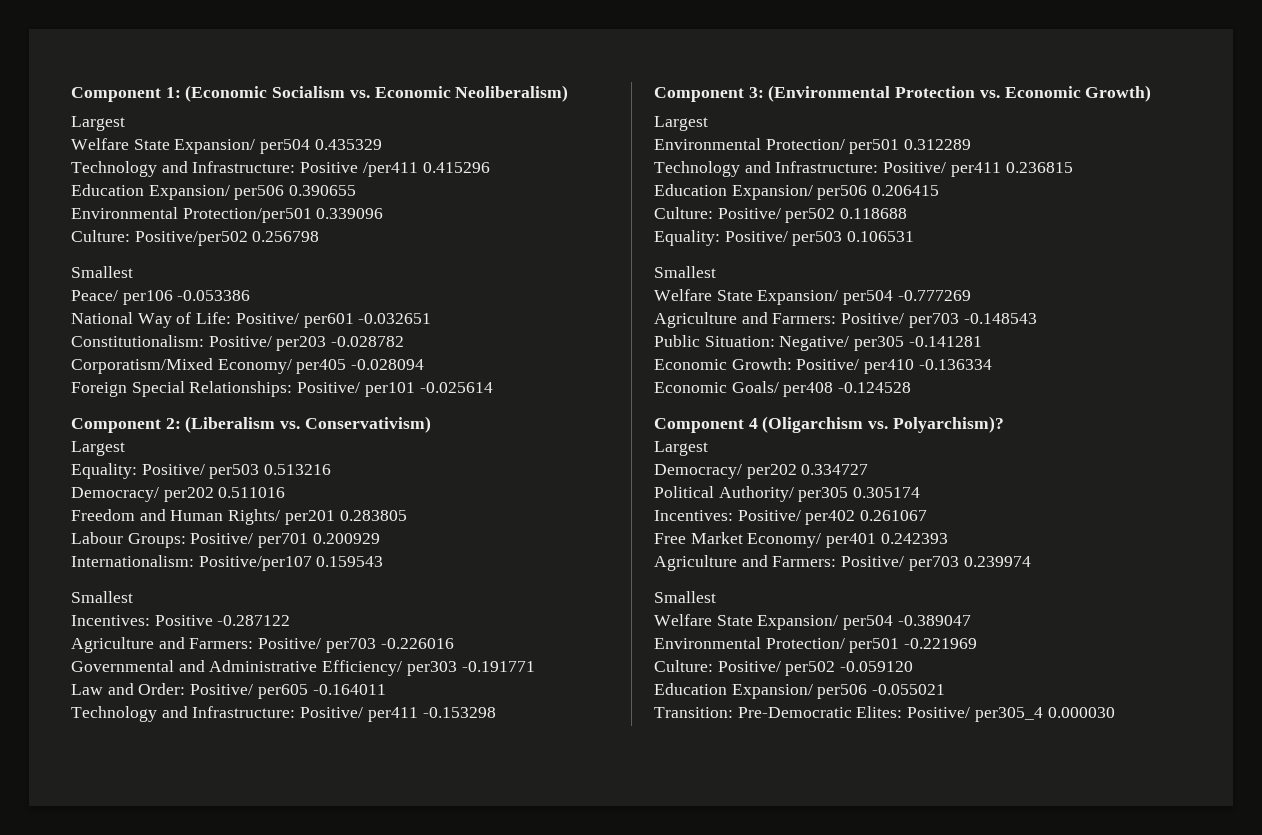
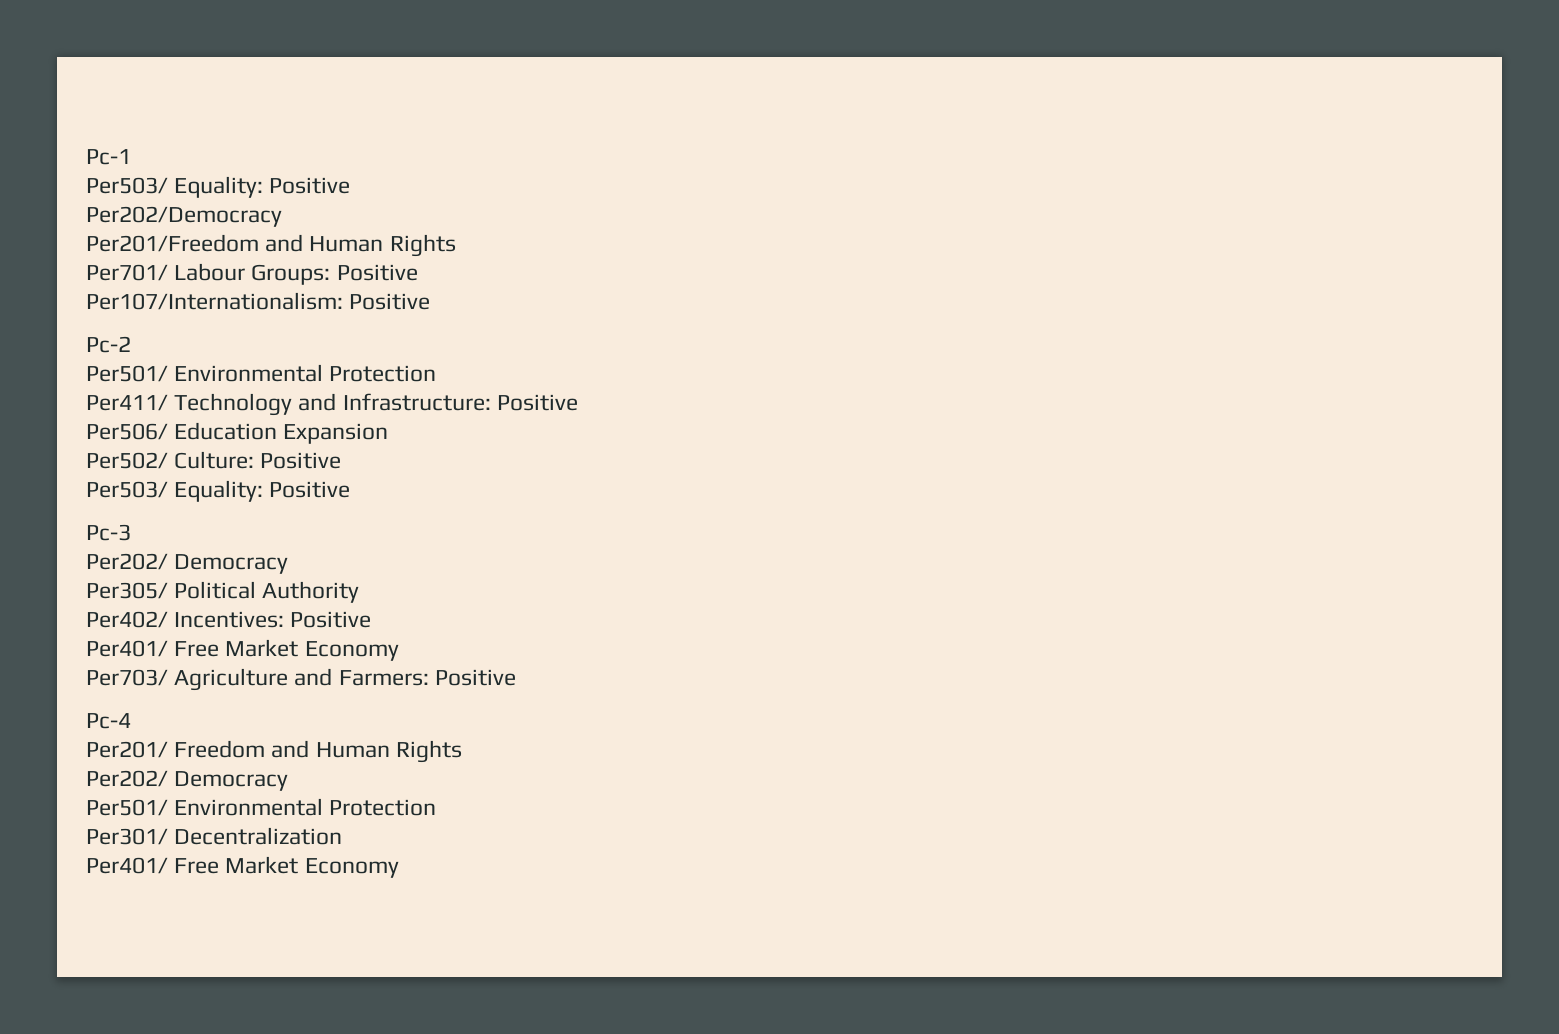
[71,85,569,102] [71,116,125,131] [71,138,382,154] [71,161,490,177] [71,184,357,200] [71,207,384,223] [71,230,320,246] [71,266,133,278] [71,290,251,305] [71,312,432,328] [71,335,405,351] [71,358,425,374] [71,381,493,397] [71,416,431,433] [71,441,125,456] [71,463,332,479] [71,487,286,502] [71,509,407,525] [71,532,380,548] [71,555,384,571] [71,591,133,603] [71,615,291,626] [71,637,454,653] [71,660,535,676] [71,683,386,699] [71,706,496,722] [654,85,1152,102] [654,116,708,131] [654,138,972,154] [654,161,1073,177] [654,184,940,200] [654,207,908,223] [654,230,915,246] [654,266,716,278] [654,289,971,305] [654,312,1037,328] [654,335,982,351] [654,358,992,374] [654,381,912,397] [654,416,1004,433] [654,441,708,456] [654,464,869,479] [654,486,921,502] [654,510,928,525] [654,532,948,548] [654,555,1031,571] [654,591,716,603] [654,614,971,630] [654,637,978,653] [654,660,914,676] [654,683,946,699] [654,706,1115,722] Component 1: (Economic Socialism vs. Economic Neoliberalism) // Largest // Welfare State Expansion/ per504 0.435329 // Technology and Infrastructure: Positive /per411 0.415296 // Education Expansion/ per506 0.390655 // Environmental Protection/per501 0.339096 // Culture: Positive/per502 0.256798 // Smallest // Peace/ per106 -0.053386 // National Way of Life: Positive/ per601 -0.032651 // Constitutionalism: Positive/ per203 -0.028782 // Corporatism/Mixed Economy/ per405 -0.028094 // Foreign Special Relationships: Positive/ per101 -0.025614 // Component 2: (Liberalism vs. Conservativism) // Largest // Equality: Positive/ per503 0.513216 // Democracy/ per202 0.511016 // Freedom and Human Rights/ per201 0.283805 // Labour Groups: Positive/ per701 0.200929 // Internationalism: Positive/per107 0.159543 // Smallest // Incentives: Positive -0.287122 // Agriculture and Farmers: Positive/ per703 -0.226016 // Governmental and Administrative Efficiency/ per303 -0.191771 // Law and Order: Positive/ per605 -0.164011 // Technology and Infrastructure: Positive/ per411 -0.153298 // Component 3: (Environmental Protection vs. Economic Growth) // Largest // Environmental Protection/ per501 0.312289 // Technology and Infrastructure: Positive/ per411 0.236815 // Education Expansion/ per506 0.206415 // Culture: Positive/ per502 0.118688 // Equality: Positive/ per503 0.106531 // Smallest // Welfare State Expansion/ per504 -0.777269 // Agriculture and Farmers: Positive/ per703 -0.148543 // Public Situation: Negative/ per305 -0.141281 // Economic Growth: Positive/ per410 -0.136334 // Economic Goals/ per408 -0.124528 // Component 4 (Oligarchism vs. Polyarchism)? // Largest // Democracy/ per202 0.334727 // Political Authority/ per305 0.305174 // Incentives: Positive/ per402 0.261067 // Free Market Economy/ per401 0.242393 // Agriculture and Farmers: Positive/ per703 0.239974 // Smallest // Welfare State Expansion/ per504 -0.389047 // Environmental Protection/ per501 -0.221969 // Culture: Positive/ per502 -0.059120 // Education Expansion/ per506 -0.055021 // Transition: Pre-Democratic Elites: Positive/ per305_4 0.000030 -> [86,149,131,165] [86,176,351,198] [86,206,282,227] [86,234,456,257] [86,263,418,285] [86,292,431,310] [86,336,131,353] [86,364,437,382] [86,393,578,416] [86,422,389,444] [86,451,342,469] [86,480,351,502] [86,524,131,541] [86,553,289,574] [86,581,360,603] [86,611,372,628] [86,639,399,661] [86,668,516,691] [86,713,131,729] [86,740,462,763] [86,770,289,791] [86,798,437,816] [86,827,343,845] [86,856,399,878] Pc-1 // Per503/ Equality: Positive // Per202/Democracy // Per201/Freedom and Human Rights // Per701/ Labour Groups: Positive // Per107/Internationalism: Positive // Pc-2 // Per501/ Environmental Protection // Per411/ Technology and Infrastructure: Positive // Per506/ Education Expansion // Per502/ Culture: Positive // Per503/ Equality: Positive // Pc-3 // Per202/ Democracy // Per305/ Political Authority // Per402/ Incentives: Positive // Per401/ Free Market Economy // Per703/ Agriculture and Farmers: Positive // Pc-4 // Per201/ Freedom and Human Rights // Per202/ Democracy // Per501/ Environmental Protection // Per301/ Decentralization // Per401/ Free Market Economy

